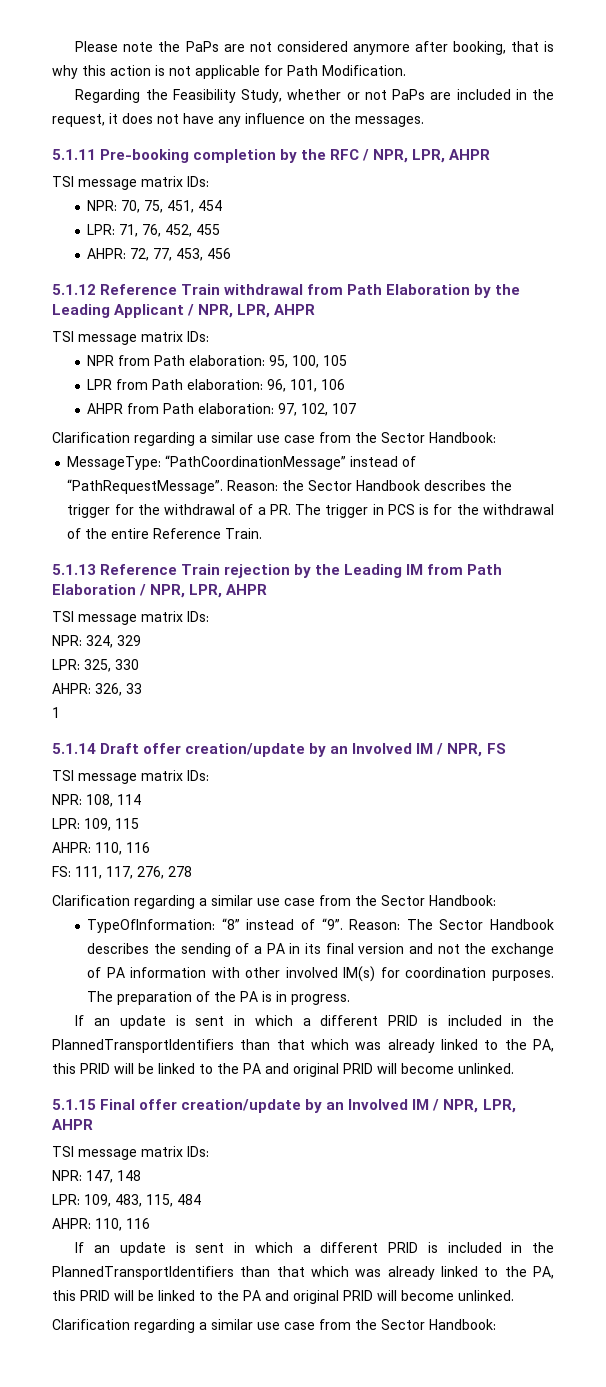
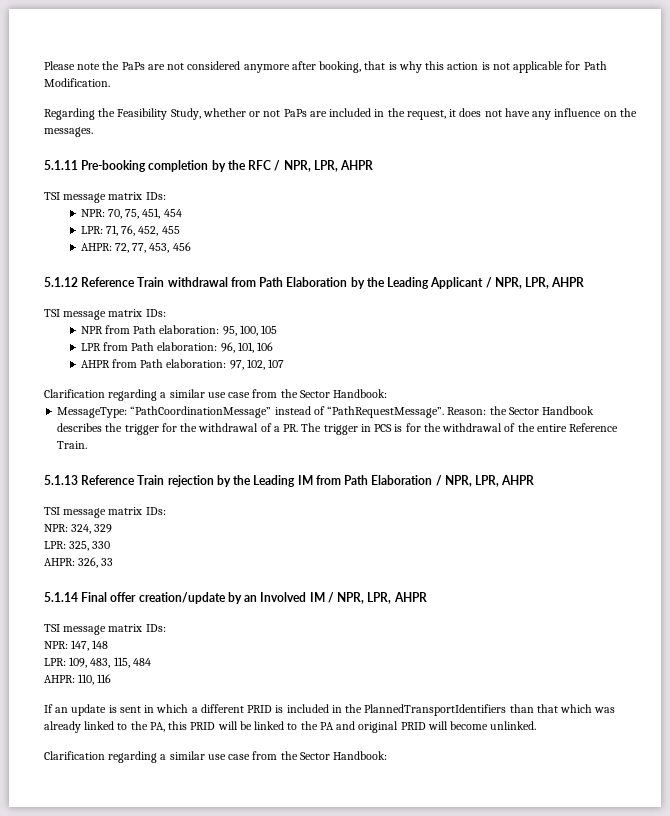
[52,707,60,718] // 1 -> (114, 562) none
[100,743,506,757] [52,770,209,784] [52,794,141,807] [52,818,139,831] [52,842,150,855] [52,866,192,879] [52,895,496,909] [87,918,554,933] [87,943,554,957] [87,966,554,982] [87,991,351,1005] [75,1015,554,1029] [52,1039,554,1053] [52,1063,514,1077] [52,1099,96,1110] Draft offer creation/update by an Involved IM / NPR, FS // TSI message matrix IDs: // NPR: 108, 114 // LPR: 109, 115 // AHPR: 110, 116 // FS: 111, 117, 276, 278 // Clarification regarding a similar use case from the Sector Handbook: // TypeOfInformation: “8” instead of “9”. Reason: The Sector Handbook describes the sending of a PA in its final version and not the exchange of PA information with other involved IM(s) for coordination purposes. The preparation of the PA is in progress. // If an update is sent in which a different PRID is included in the PlannedTransportIdentifiers than that which was already linked to the PA, this PRID will be linked to the PA and original PRID will become unlinked. // 5.1.15 -> (78, 597) none

